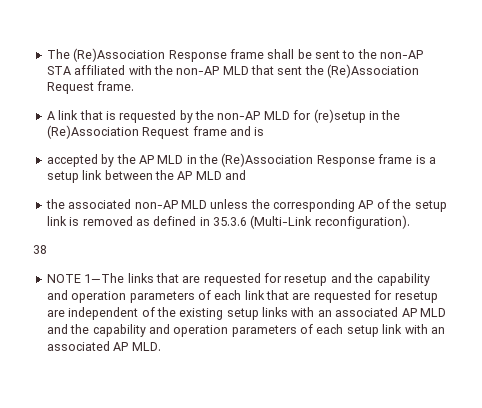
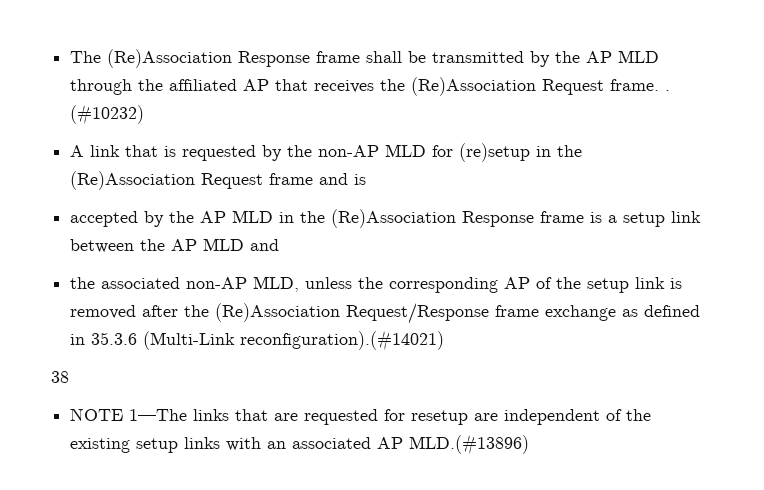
[315,49,424,59] [46,65,303,75] sent to the non-AP STA affiliated with the non-AP MLD that sent -> [432,50,660,67] [70,79,375,95] transmitted by the AP MLD through the affiliated AP that receives
(135, 86) none -> [665,90,671,91] [70,104,145,125] . (#10232)
[180,200,207,209] MLD -> [253,276,300,292] MLD,
(133, 221) none -> [142,303,617,324] after the (Re)Association Request/Response frame exchange
[314,215,410,229] reconfiguration). -> [240,330,445,351] reconfiguration).(#14021)
[330,273,430,286] [46,290,438,303] and the capability and operation parameters of each link that are requested for resetup -> (469, 417) none
[419,308,446,317] [46,324,445,337] [46,341,161,351] MLD and the capability and operation parameters of each setup link with an associated AP MLD. -> [409,434,530,455] MLD.(#13896)

